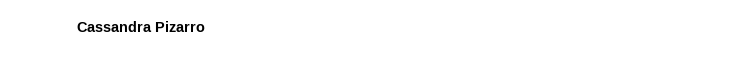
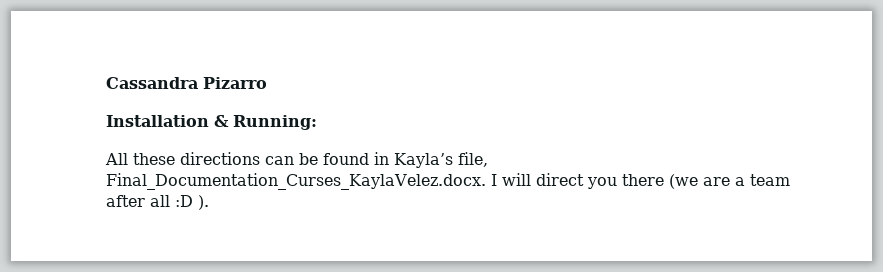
(206, 26) none -> [106,115,318,130] [105,152,489,168] [106,173,791,190] [106,195,210,210] // Installation & Running: // All these directions can be found in Kayla’s file, Final_Documentation_Curses_KaylaVelez.docx. I will direct you there (we are a team after all :D ).

